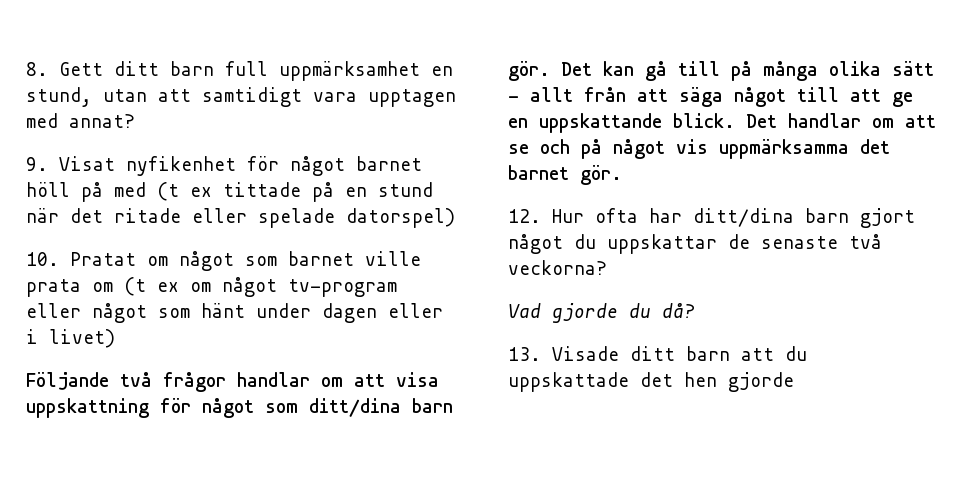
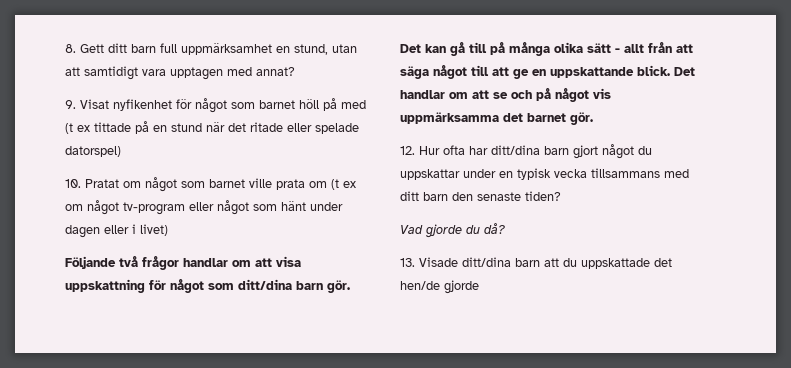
(345, 166) none -> [231,102,255,109] som
[728,234,882,249] [508,260,607,275] de senaste två veckorna? -> [463,168,689,180] [400,191,561,201] under en typisk vecka tillsammans med ditt barn den senaste tiden?
[630,346,675,361] ditt -> [462,257,511,267] ditt/dina
[684,372,717,387] hen -> [400,281,440,290] hen/de

